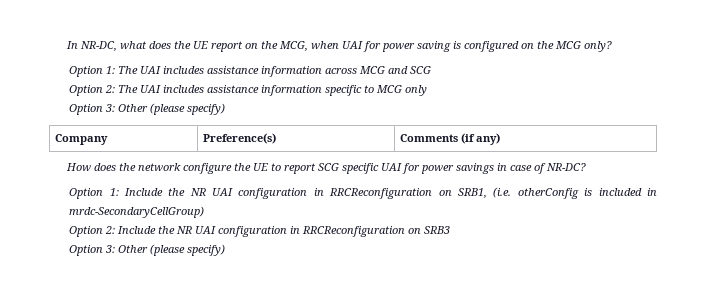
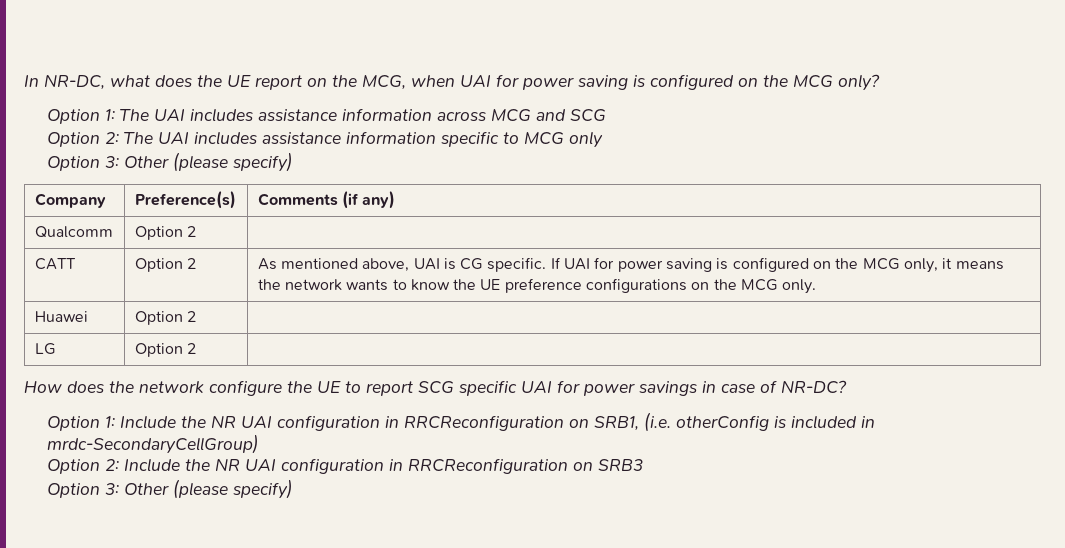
(501, 139) none -> [34,226,113,238] [134,226,196,240] [34,258,76,270] [134,258,196,272] [257,257,1004,273] [257,278,817,294] [34,311,88,322] [134,311,196,325] [34,343,56,355] [134,343,196,357] // Qualcomm | Option 2 | // CATT | Option 2 | As mentioned above, UAI is CG specific. If UAI for power saving is configured on the MCG only, it means the network wants to know the UE preference configurations on the MCG only. // Huawei | Option 2 | // LG | Option 2 |

